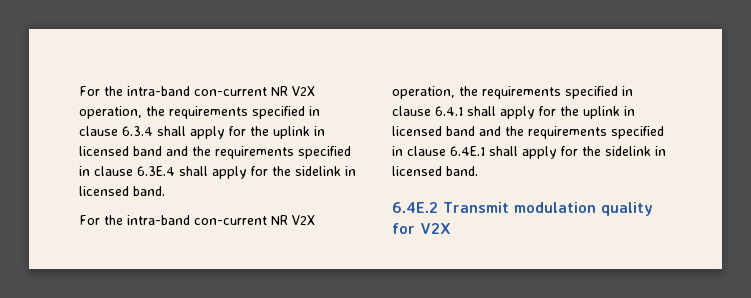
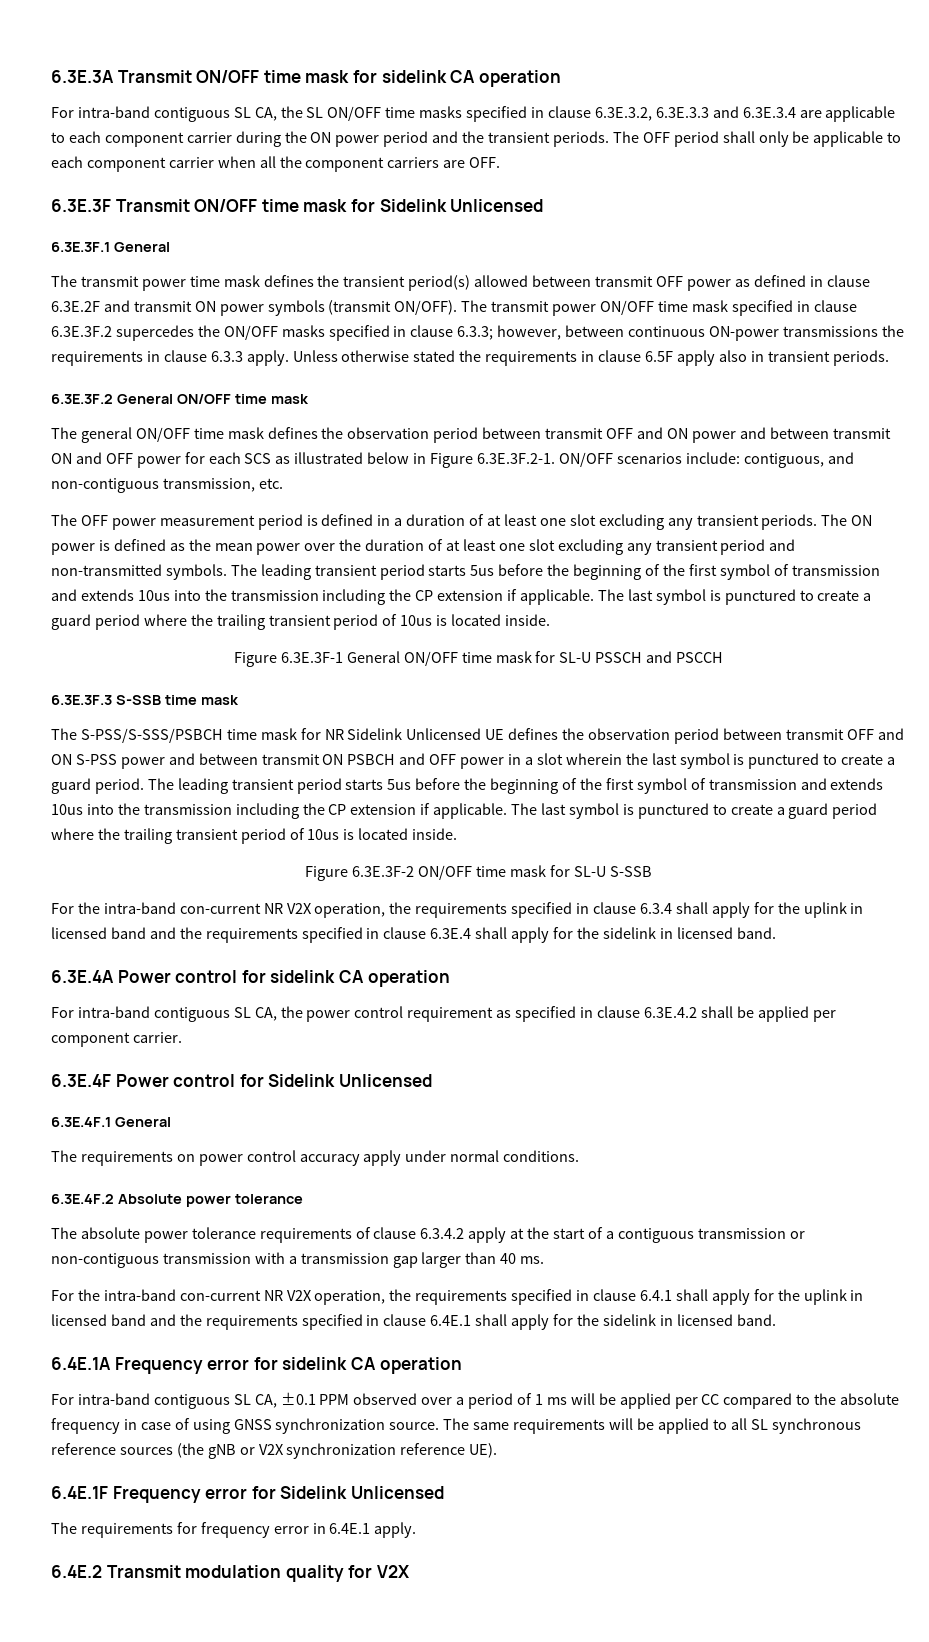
(79, 91) none -> [51,70,561,87] [51,106,896,122] [51,131,902,147] [51,156,501,172] [51,199,544,212] [51,242,170,252] [51,275,870,291] [51,300,857,316] [51,325,904,341] [51,350,889,366] [51,394,309,404] [51,427,891,443] [51,452,854,468] [51,478,283,493] [51,514,873,530] [51,539,796,555] [51,564,880,580] [51,589,872,605] [51,614,551,630] [233,651,724,667] [51,695,239,705] [51,728,904,744] [51,753,896,769] [51,778,884,794] [51,803,878,819] [51,828,458,844] [305,865,652,881] 6.3E.3A Transmit ON/OFF time mask for sidelink CA operation // For intra-band contiguous SL CA, the SL ON/OFF time masks specified in clause 6.3E.3.2, 6.3E.3.3 and 6.3E.3.4 are applicable to each component carrier during the ON power period and the transient periods. The OFF period shall only be applicable to each component carrier when all the component carriers are OFF. // 6.3E.3F Transmit ON/OFF time mask for Sidelink Unlicensed // 6.3E.3F.1 General // The transmit power time mask defines the transient period(s) allowed between transmit OFF power as defined in clause 6.3E.2F and transmit ON power symbols (transmit ON/OFF). The transmit power ON/OFF time mask specified in clause 6.3E.3F.2 supercedes the ON/OFF masks specified in clause 6.3.3; however, between continuous ON-power transmissions the requirements in clause 6.3.3 apply. Unless otherwise stated the requirements in clause 6.5F apply also in transient periods. // 6.3E.3F.2 General ON/OFF time mask // The general ON/OFF time mask defines the observation period between transmit OFF and ON power and between transmit ON and OFF power for each SCS as illustrated below in Figure 6.3E.3F.2-1. ON/OFF scenarios include: contiguous, and non-contiguous transmission, etc. // The OFF power measurement period is defined in a duration of at least one slot excluding any transient periods. The ON power is defined as the mean power over the duration of at least one slot excluding any transient period and non-transmitted symbols. The leading transient period starts 5us before the beginning of the first symbol of transmission and extends 10us into the transmission including the CP extension if applicable. The last symbol is punctured to create a guard period where the trailing transient period of 10us is located inside. // Figure 6.3E.3F-1 General ON/OFF time mask for SL-U PSSCH and PSCCH // 6.3E.3F.3 S-SSB time mask // The S-PSS/S-SSS/PSBCH time mask for NR Sidelink Unlicensed UE defines the observation period between transmit OFF and ON S-PSS power and between transmit ON PSBCH and OFF power in a slot wherein the last symbol is punctured to create a guard period. The leading transient period starts 5us before the beginning of the first symbol of transmission and extends 10us into the transmission including the CP extension if applicable. The last symbol is punctured to create a guard period where the trailing transient period of 10us is located inside. // Figure 6.3E.3F-2 ON/OFF time mask for SL-U S-SSB //
(165, 191) none -> [51,970,450,987] [51,1006,836,1022] [51,1032,182,1047] [51,1074,432,1087] [51,1117,171,1127] [51,1150,580,1166] [51,1194,303,1207] [51,1227,805,1243] [51,1252,545,1268] // 6.3E.4A Power control for sidelink CA operation // For intra-band contiguous SL CA, the power control requirement as specified in clause 6.3E.4.2 shall be applied per component carrier. // 6.3E.4F Power control for Sidelink Unlicensed // 6.3E.4F.1 General // The requirements on power control accuracy apply under normal conditions. // 6.3E.4F.2 Absolute power tolerance // The absolute power tolerance requirements of clause 6.3.4.2 apply at the start of a contiguous transmission or non-contiguous transmission with a transmission gap larger than 40 ms.
(478, 171) none -> [51,1357,462,1374] [51,1392,900,1409] [51,1418,861,1434] [51,1443,498,1459] [51,1486,444,1503] [51,1522,417,1538] // 6.4E.1A Frequency error for sidelink CA operation // For intra-band contiguous SL CA, ±0.1 PPM observed over a period of 1 ms will be applied per CC compared to the absolute frequency in case of using GNSS synchronization source. The same requirements will be applied to all SL synchronous reference sources (the gNB or V2X synchronization reference UE). // 6.4E.1F Frequency error for Sidelink Unlicensed // The requirements for frequency error in 6.4E.1 apply.

